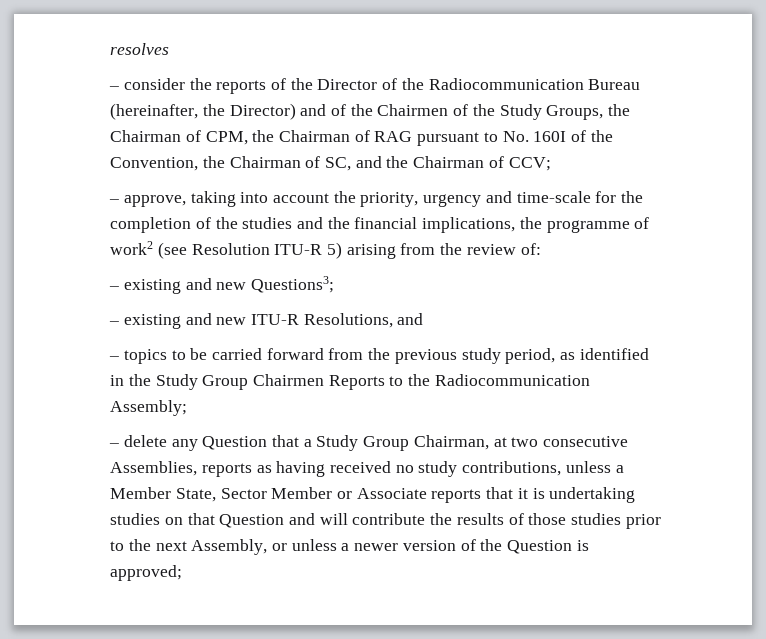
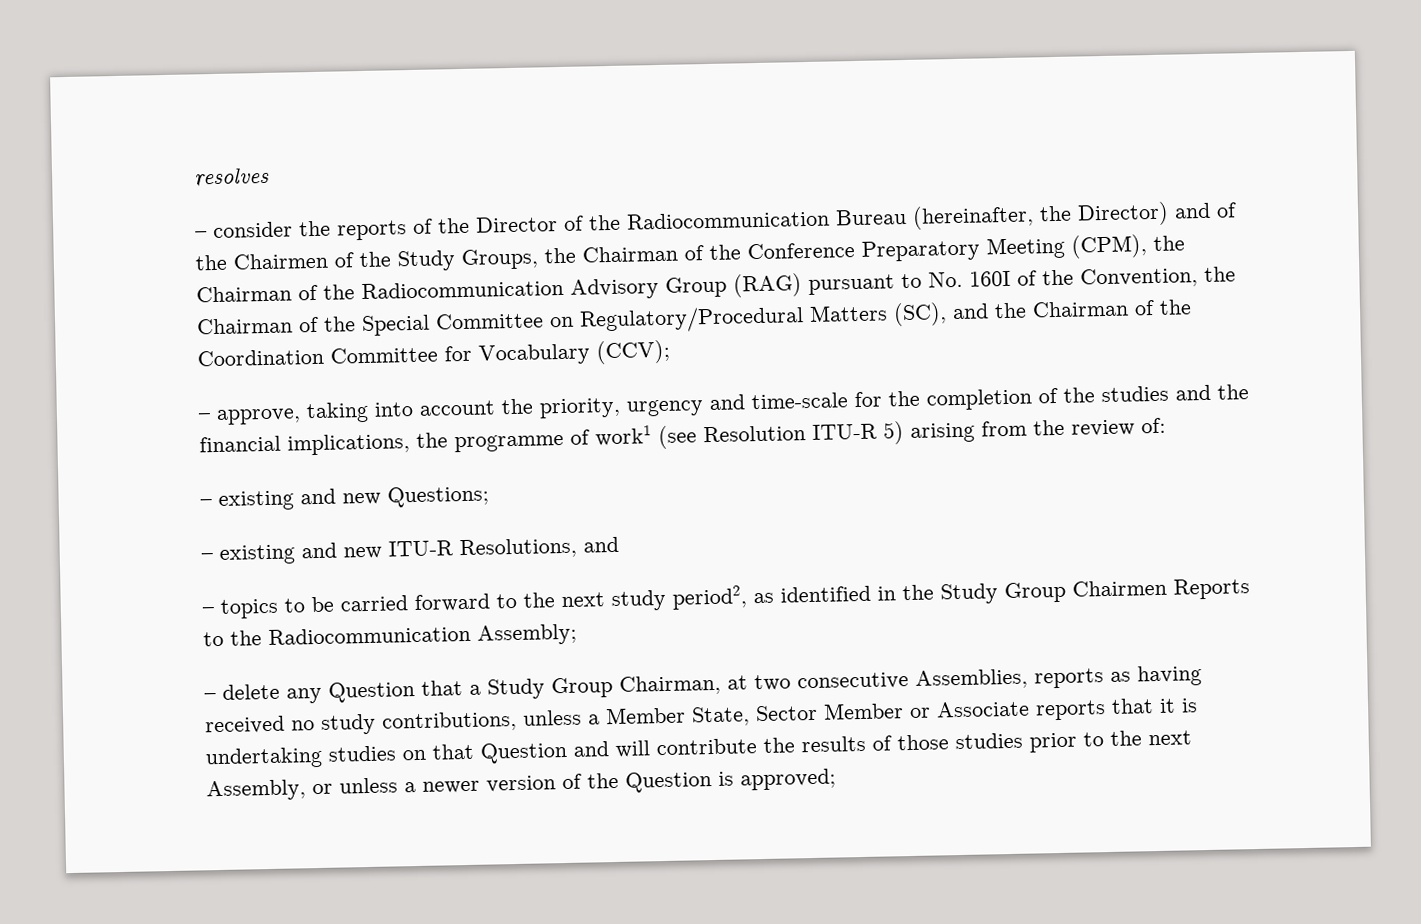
[205,130,413,145] CPM, the Chairman of RAG -> [709,234,1186,262] [196,273,803,303] the Conference Preparatory Meeting (CPM), the Chairman of the Radiocommunication Advisory Group (RAG)
[324,156,551,171] SC, and the Chairman of CCV; -> [323,299,1193,337] [197,339,671,367] the Special Committee on Regulatory/Procedural Matters (SC), and the Chairman of the Coordination Committee for Vocabulary (CCV);
[110,241,154,255] work2 -> [595,425,653,447] work1
[250,276,334,293] Questions3; -> [387,485,490,508] Questions;
[328,348,556,364] from the previous study period, -> [496,585,748,612] to the next study period2,

